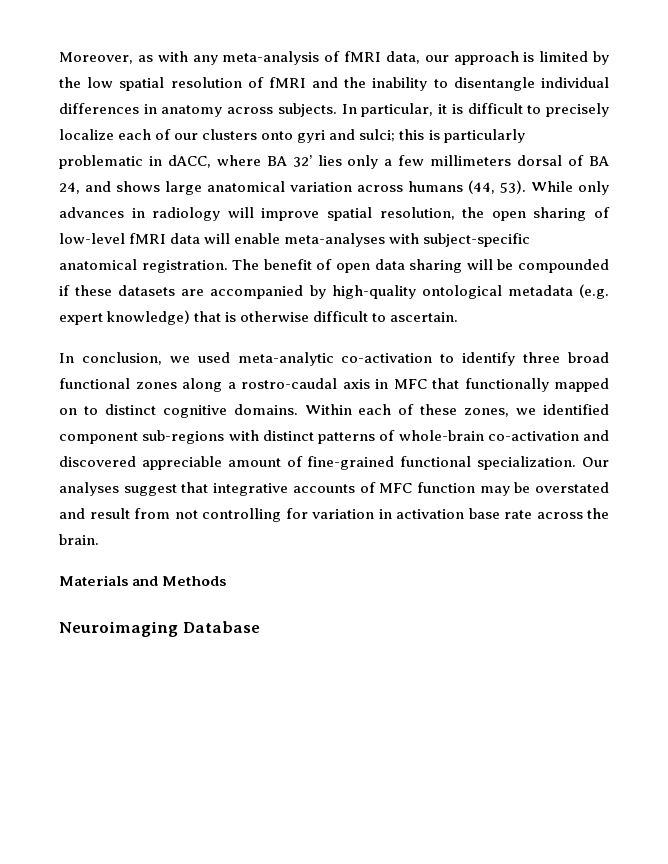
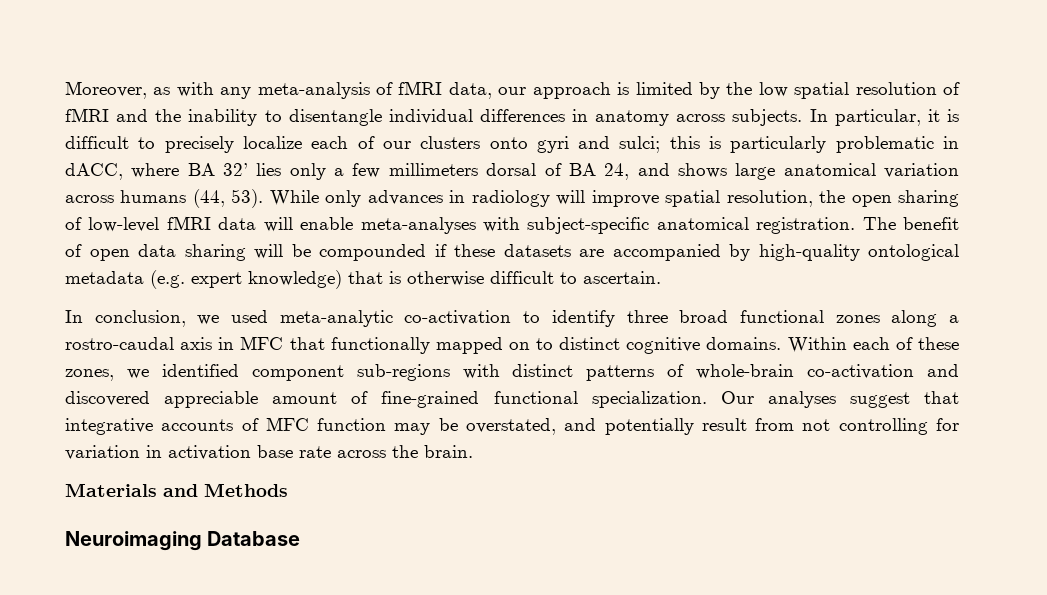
[534,482,609,493] [59,508,85,519] overstated and -> [465,418,694,435] overstated, and potentially

